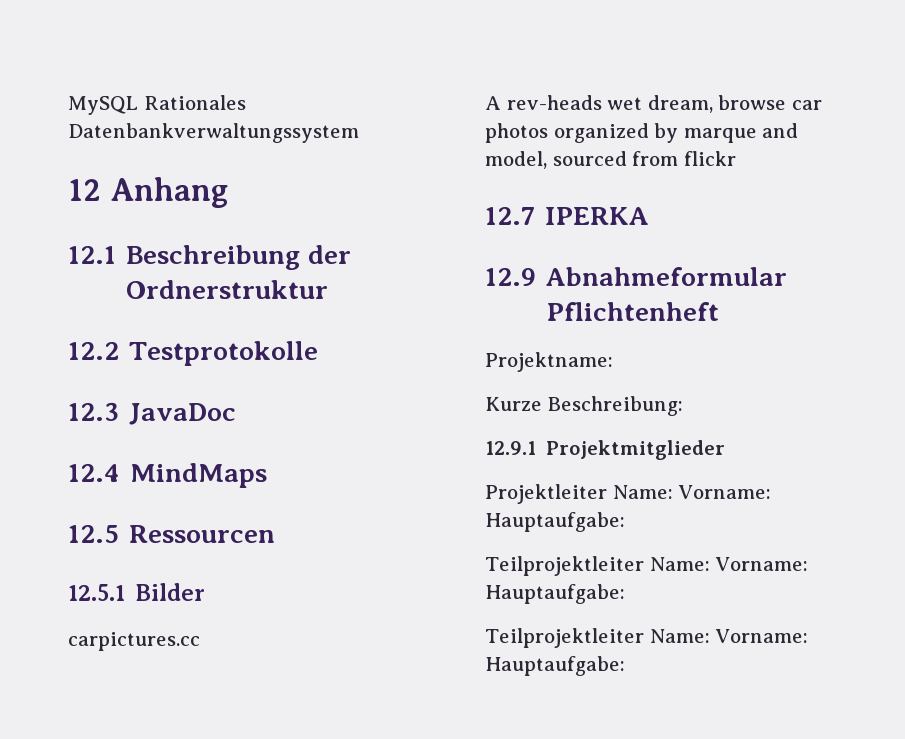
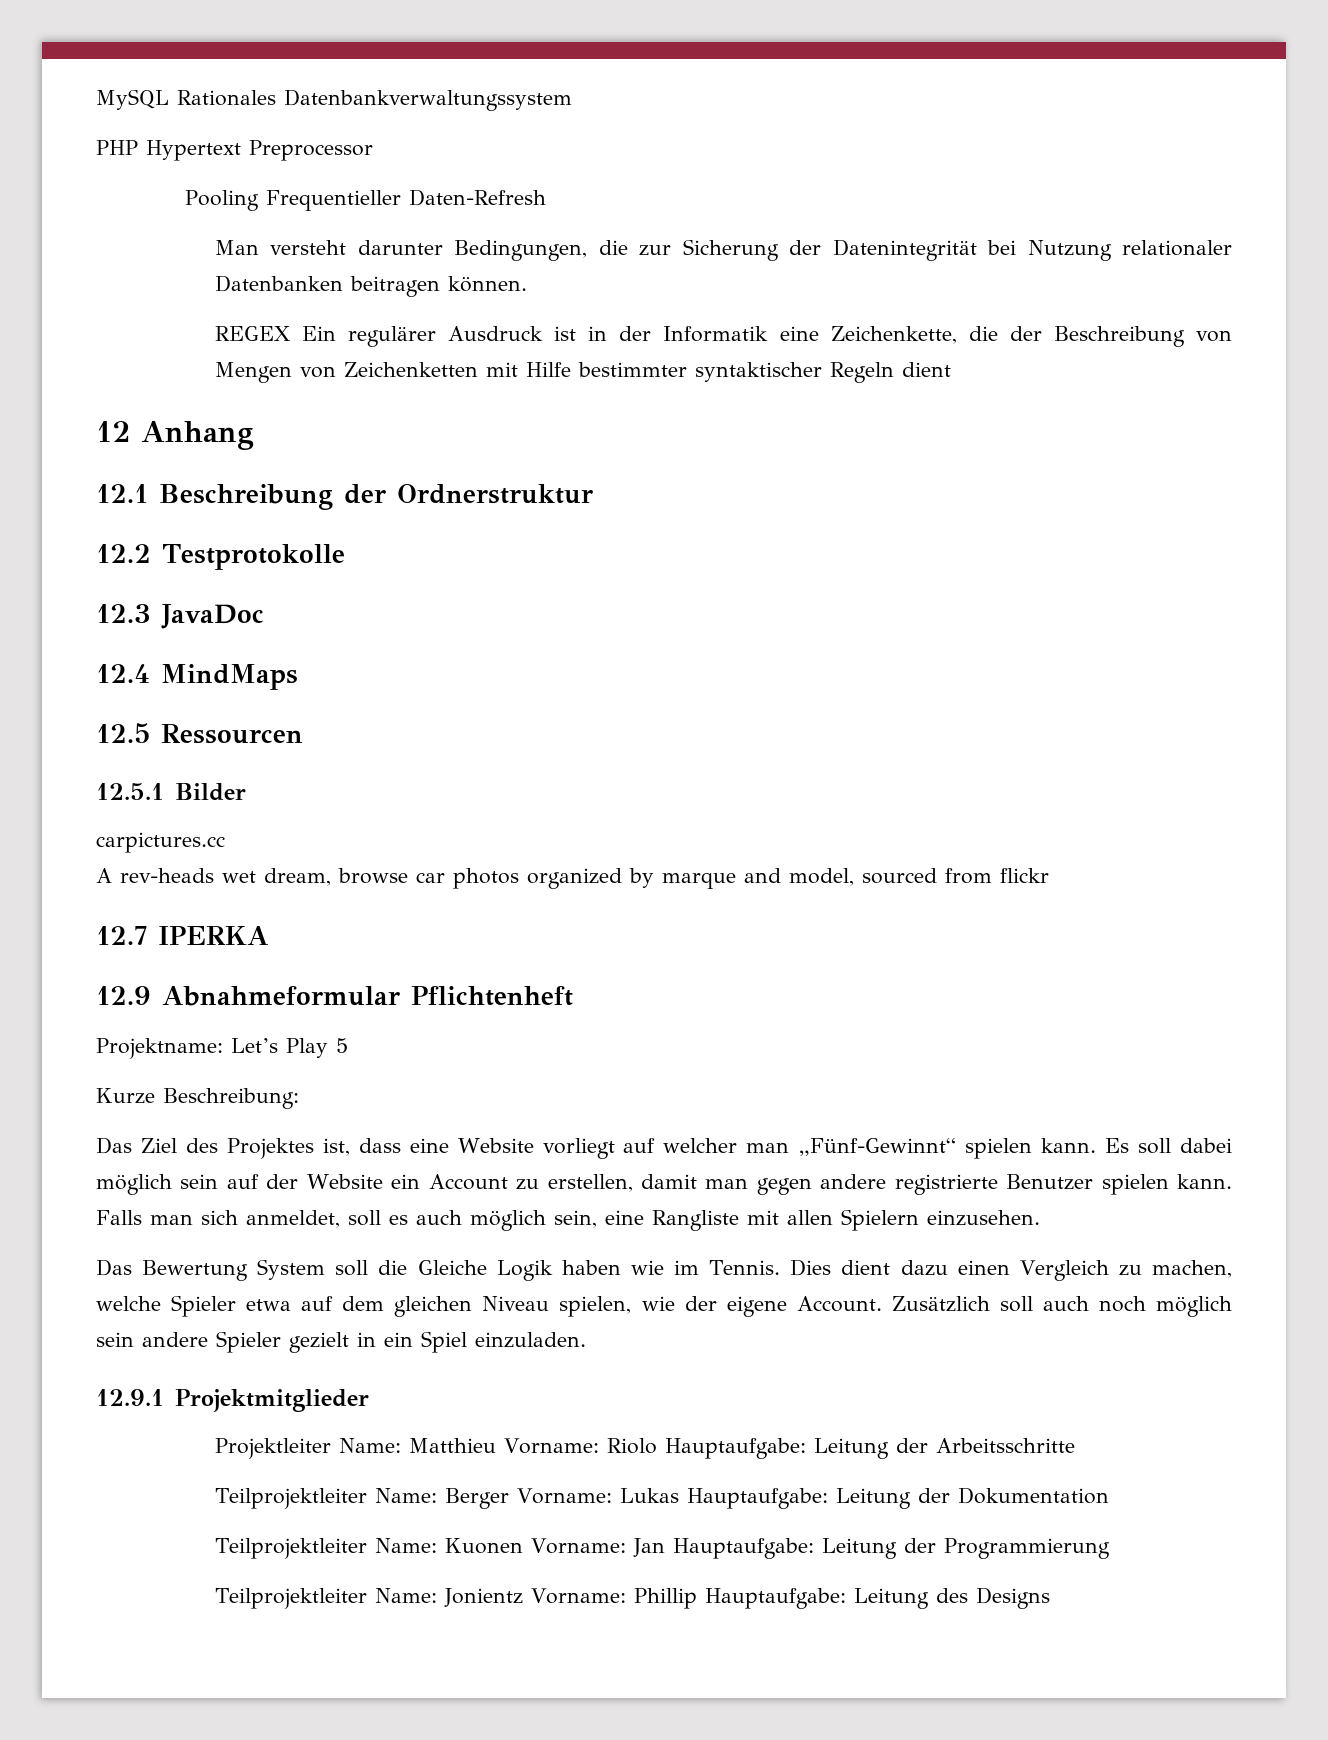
(359, 133) none -> [96,140,373,161] [185,189,547,211] [214,239,1232,261] [214,275,527,297] [214,326,1233,347] [214,362,951,383] // PHP Hypertext Preprocessor // Pooling Frequentieller Daten-Refresh // Man versteht darunter Bedingungen, die zur Sicherung der Datenintegrität bei Nutzung relationaler Datenbanken beitragen können. // REGEX Ein regulärer Ausdruck ist in der Informatik eine Zeichenkette, die der Beschreibung von Mengen von Zeichenketten mit Hilfe bestimmter syntaktischer Regeln dient
(613, 362) none -> [231,1038,348,1058] Let’s Play 5
[485,440,726,460] [485,484,772,504] [485,512,625,532] [485,556,809,576] [485,584,625,604] [485,628,809,648] [485,656,625,676] 12.9.1 Projektmitglieder // Projektleiter Name: Vorname: Hauptaufgabe: // Teilprojektleiter Name: Vorname: Hauptaufgabe: // Teilprojektleiter Name: Vorname: Hauptaufgabe: -> [96,1137,1232,1159] [96,1174,1232,1195] [96,1209,1040,1231] [96,1259,1232,1281] [96,1295,1232,1317] [96,1331,586,1353] [96,1389,369,1412] [214,1438,1075,1459] [214,1487,1109,1509] [214,1538,1110,1559] [214,1587,1050,1609] Das Ziel des Projektes ist, dass eine Website vorliegt auf welcher man „Fünf-Gewinnt“ spielen kann. Es soll dabei möglich sein auf der Website ein Account zu erstellen, damit man gegen andere registrierte Benutzer spielen kann. Falls man sich anmeldet, soll es auch möglich sein, eine Rangliste mit allen Spielern einzusehen. // Das Bewertung System soll die Gleiche Logik haben wie im Tennis. Dies dient dazu einen Vergleich zu machen, welche Spieler etwa auf dem gleichen Niveau spielen, wie der eigene Account. Zusätzlich soll auch noch möglich sein andere Spieler gezielt in ein Spiel einzuladen. // 12.9.1 Projektmitglieder // Projektleiter Name: Matthieu Vorname: Riolo Hauptaufgabe: Leitung der Arbeitsschritte // Teilprojektleiter Name: Berger Vorname: Lukas Hauptaufgabe: Leitung der Dokumentation // Teilprojektleiter Name: Kuonen Vorname: Jan Hauptaufgabe: Leitung der Programmierung // Teilprojektleiter Name: Jonientz Vorname: Phillip Hauptaufgabe: Leitung des Designs

